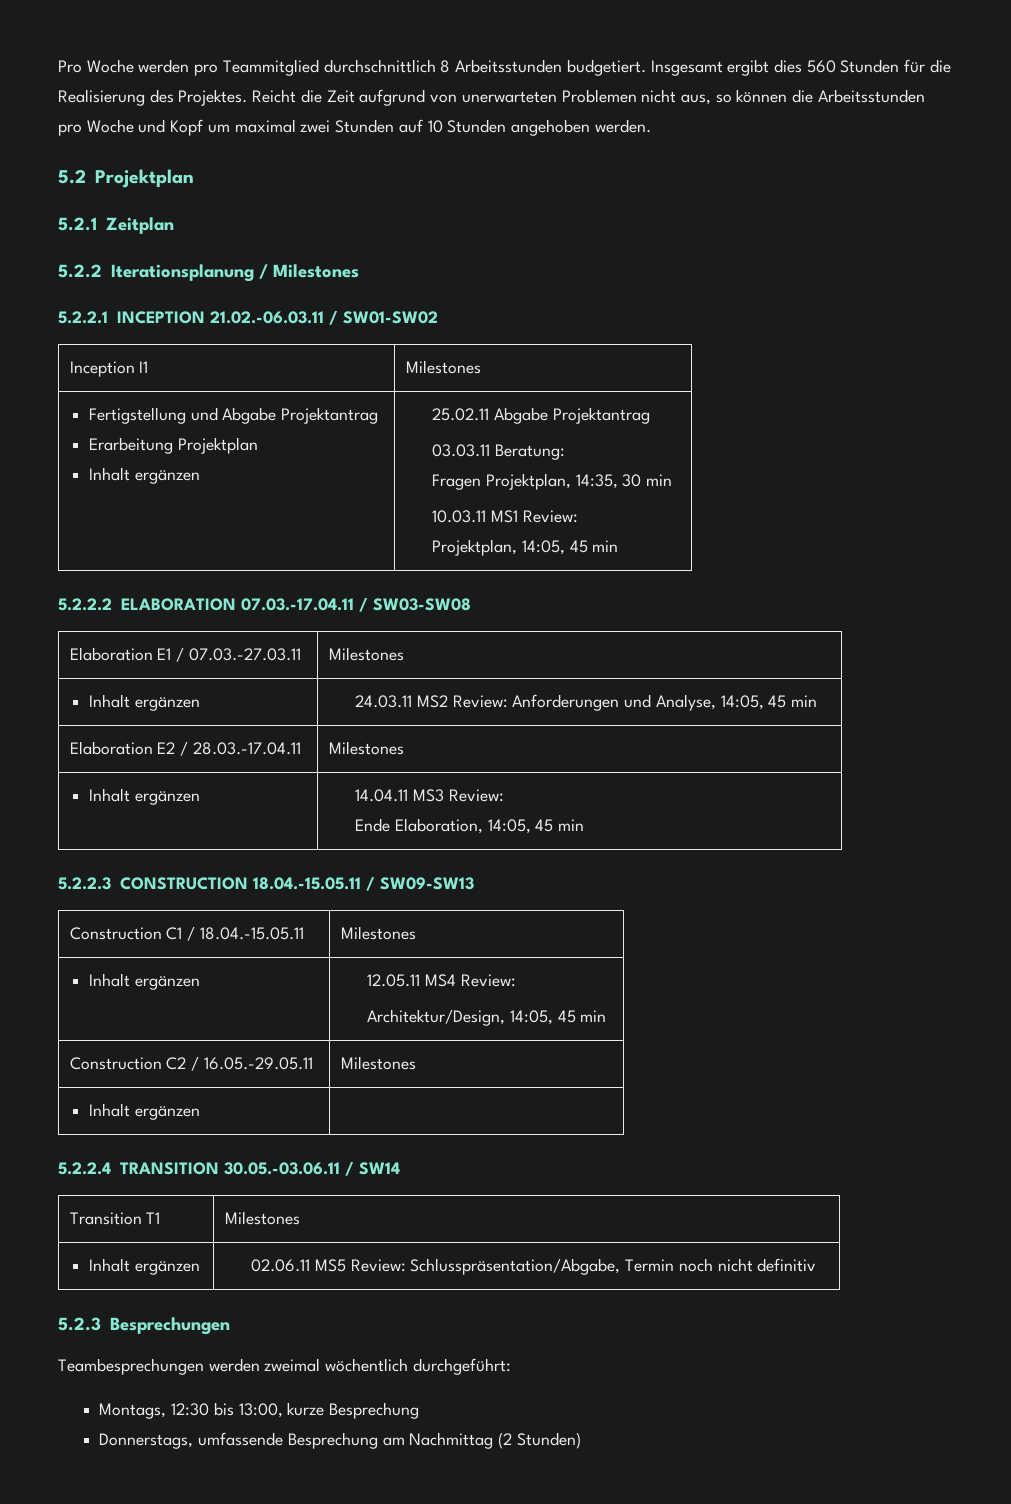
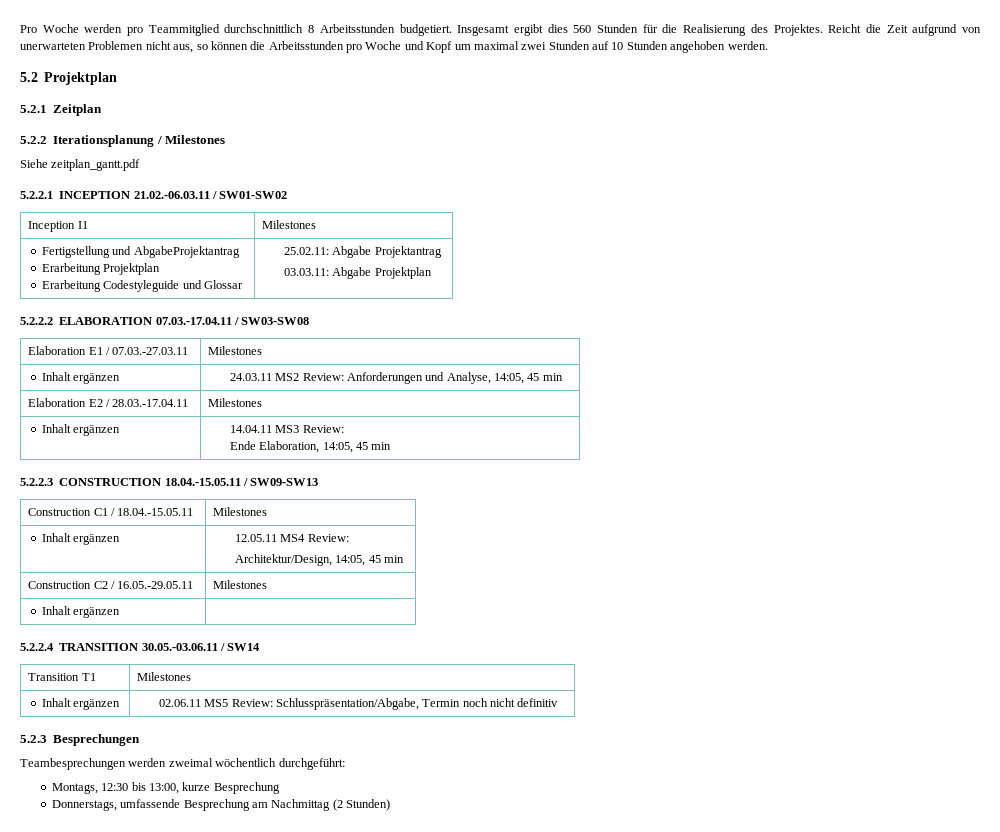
(359, 271) none -> [20,159,141,171] // Siehe zeitplan_gantt.pdf
[222,407,379,424] Abgabe Projektantrag -> [133,246,240,258] AbgabeProjektantrag
[88,467,200,484] [432,407,650,424] [432,444,565,460] [432,473,673,490] [432,510,578,523] [432,539,619,556] Inhalt ergänzen | 25.02.11 Abgabe Projektantrag // 03.03.11 Beratung: // Fragen Projektplan, 14:35, 30 min // 10.03.11 MS1 Review: // Projektplan, 14:05, 45 min -> [41,280,244,292] [283,246,442,258] [283,267,432,279] Erarbeitung Codestyleguide und Glossar | 25.02.11: Abgabe Projektantrag // 03.03.11: Abgabe Projektplan

